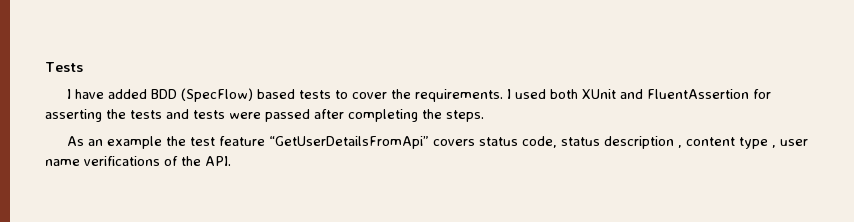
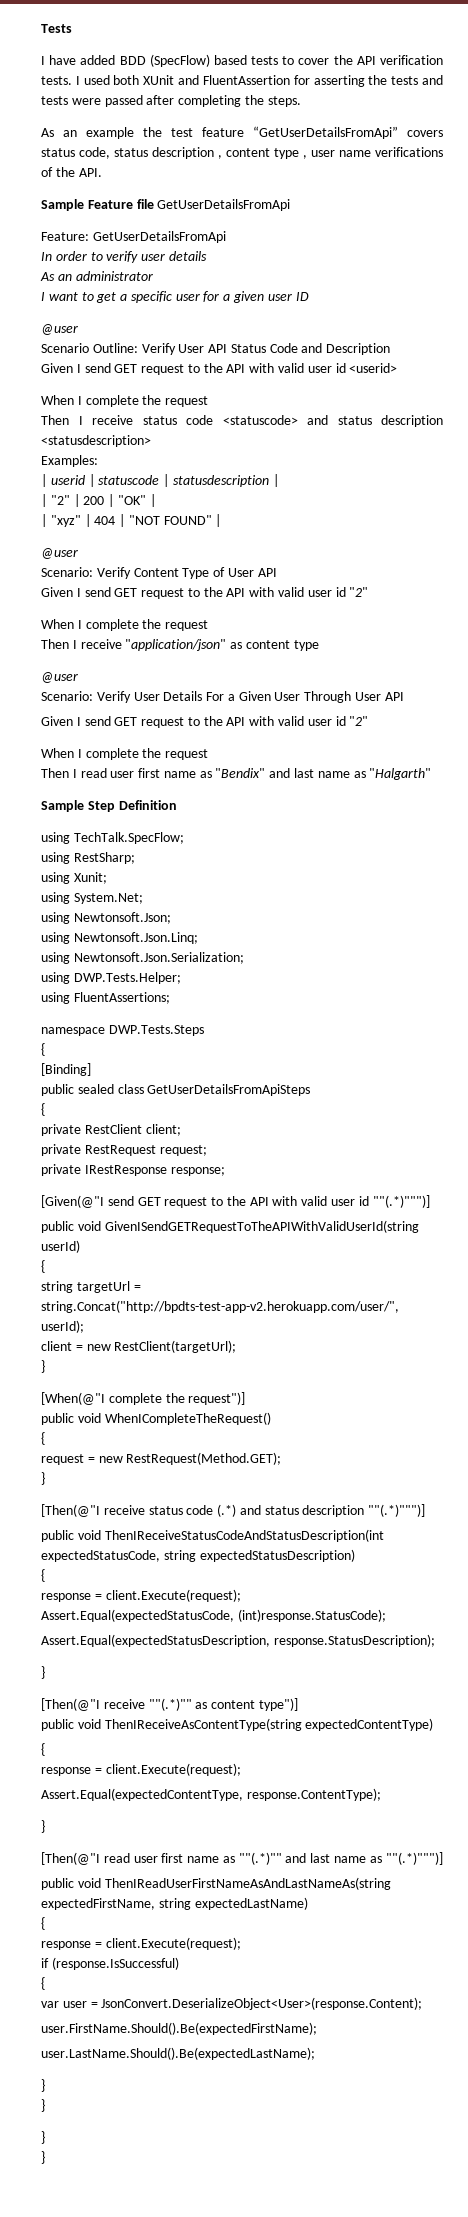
[414,89,503,102] requirements. -> [356,55,443,65] [41,76,72,85] API verification tests.
(231, 161) none -> [41,199,291,211] [41,231,226,243] [41,251,207,263] [40,271,153,281] [41,291,309,303] [41,324,78,335] [41,343,391,355] [41,363,398,375] [41,395,209,407] [41,415,443,427] [41,435,151,447] [41,455,98,467] [41,474,279,487] [41,494,156,507] [41,514,222,527] [41,548,78,559] [41,567,277,579] [41,587,369,599] [41,619,209,631] [41,639,319,651] [41,672,78,683] [41,691,404,703] [41,716,369,728] [41,748,209,760] [41,768,432,780] [41,800,177,812] [41,832,184,844] [41,852,135,864] [41,872,107,884] [41,892,143,904] [41,912,171,924] [41,932,198,944] [41,952,244,964] [41,972,181,984] [41,992,170,1004] [41,1025,204,1036] [41,1043,45,1056] [41,1063,91,1076] [41,1084,311,1096] [41,1103,45,1116] [41,1124,181,1136] [41,1144,207,1156] [41,1164,225,1176] [41,1195,430,1208] [41,1220,419,1233] [41,1240,80,1253] [41,1260,45,1273] [41,1281,141,1293] [41,1300,399,1313] [41,1320,84,1333] [41,1340,237,1353] [41,1360,45,1373] [41,1392,246,1405] [41,1412,271,1425] [41,1432,45,1445] [41,1452,282,1465] [41,1472,45,1485] [41,1504,426,1517] [41,1529,384,1542] [41,1549,355,1562] [41,1569,45,1582] [41,1589,241,1602] [41,1609,386,1622] [41,1634,435,1647] [41,1666,45,1679] [41,1698,298,1711] [41,1718,434,1731] [41,1743,45,1756] [41,1763,241,1776] [41,1788,381,1801] [41,1820,45,1833] [41,1852,443,1865] [41,1877,391,1890] [41,1897,308,1910] [41,1917,45,1930] [41,1937,241,1950] [41,1957,179,1970] [41,1977,45,1990] [41,1997,423,2010] [41,2022,317,2035] [41,2047,315,2060] [41,2079,45,2092] [41,2099,45,2112] [41,2131,45,2144] [41,2151,45,2164] // Sample Feature file GetUserDetailsFromApi // Feature: GetUserDetailsFromApi // In order to verify user details // As an administrator // I want to get a specific user for a given user ID // @user // Scenario Outline: Verify User API Status Code and Description // Given I send GET request to the API with valid user id <userid> // When I complete the request // Then I receive status code <statuscode> and status description <statusdescription> // Examples: // | userid | statuscode | statusdescription | // | "2" | 200 | "OK" | // | "xyz" | 404 | "NOT FOUND" | // @user // Scenario: Verify Content Type of User API // Given I send GET request to the API with valid user id "2" // When I complete the request // Then I receive "application/json" as content type // @user // Scenario: Verify User Details For a Given User Through User API // Given I send GET request to the API with valid user id "2" // When I complete the request // Then I read user first name as "Bendix" and last name as "Halgarth" // Sample Step Definition // using TechTalk.SpecFlow; // using RestSharp; // using Xunit; // using System.Net; // using Newtonsoft.Json; // using Newtonsoft.Json.Linq; // using Newtonsoft.Json.Serialization; // using DWP.Tests.Helper; // using FluentAssertions; // namespace DWP.Tests.Steps // { // [Binding] // public sealed class GetUserDetailsFromApiSteps // { // private RestClient client; // private RestRequest request; // private IRestResponse response; // [Given(@"I send GET request to the API with valid user id ""(.*)""")] // public void GivenISendGETRequestToTheAPIWithValidUserId(string userId) // { // string targetUrl = string.Concat("http://bpdts-test-app-v2.herokuapp.com/user/", userId); // client = new RestClient(targetUrl); // } // [When(@"I complete the request")] // public void WhenICompleteTheRequest() // { // request = new RestRequest(Method.GET); // } // [Then(@"I receive status code (.*) and status description ""(.*)""")] // public void ThenIReceiveStatusCodeAndStatusDescription(int expectedStatusCode, string expectedStatusDescription) // { // response = client.Execute(request); // Assert.Equal(expectedStatusCode, (int)response.StatusCode); // Assert.Equal(expectedStatusDescription, response.StatusDescription); // } // [Then(@"I receive ""(.*)"" as content type")] // public void ThenIReceiveAsContentType(string expectedContentType) // { // response = client.Execute(request); // Assert.Equal(expectedContentType, response.ContentType); // } // [Then(@"I read user first name as ""(.*)"" and last name as ""(.*)""")] // public void ThenIReadUserFirstNameAsAndLastNameAs(string expectedFirstName, string expectedLastName) // { // response = client.Execute(request); // if (response.IsSuccessful) // { // var user = JsonConvert.DeserializeObject<User>(response.Content); // user.FirstName.Should().Be(expectedFirstName); // user.LastName.Should().Be(expectedLastName); // } // } // } // }

